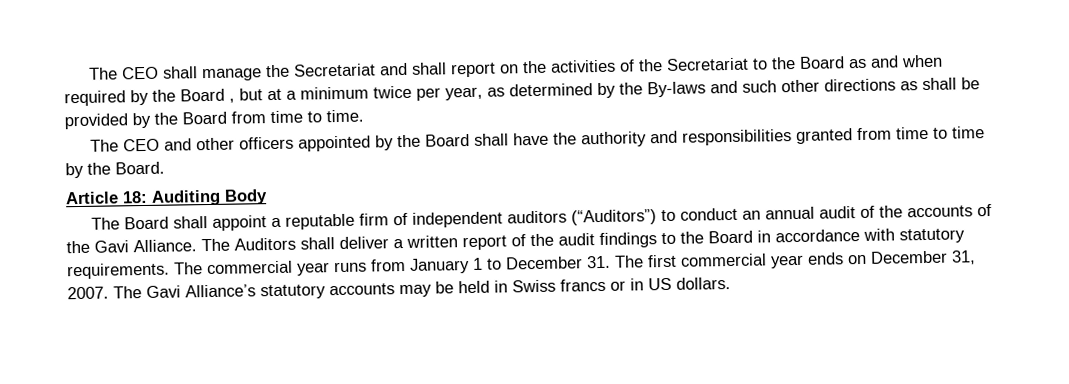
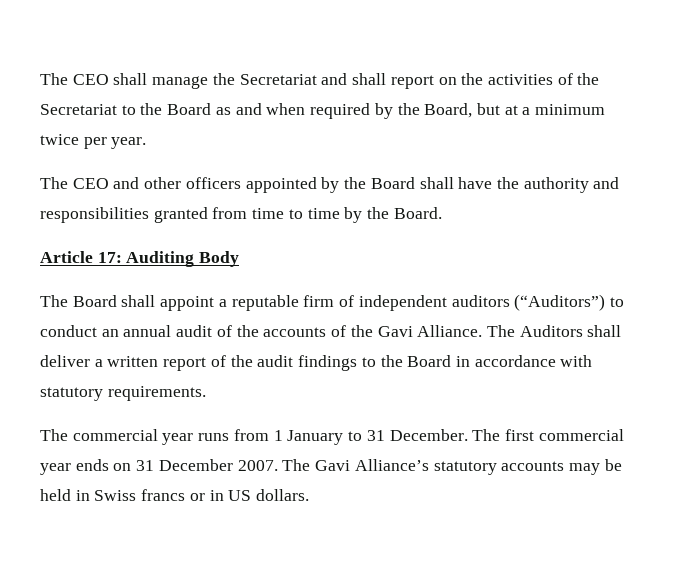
[180,88,235,103] Board , -> [424,103,473,118] Board,
[445,77,980,101] [64,109,364,130] year, as determined by the By-laws and such other directions as shall be provided by the Board from time to time. -> [111,137,147,149] year.
[122,190,148,204] 18: -> [97,252,122,263] 17:
(170, 271) none -> (206, 393) //
[410,255,611,274] January 1 to December 31. -> [273,429,468,445] 1 January to 31 December.
[870,250,976,265] December 31, -> [136,459,233,471] 31 December

